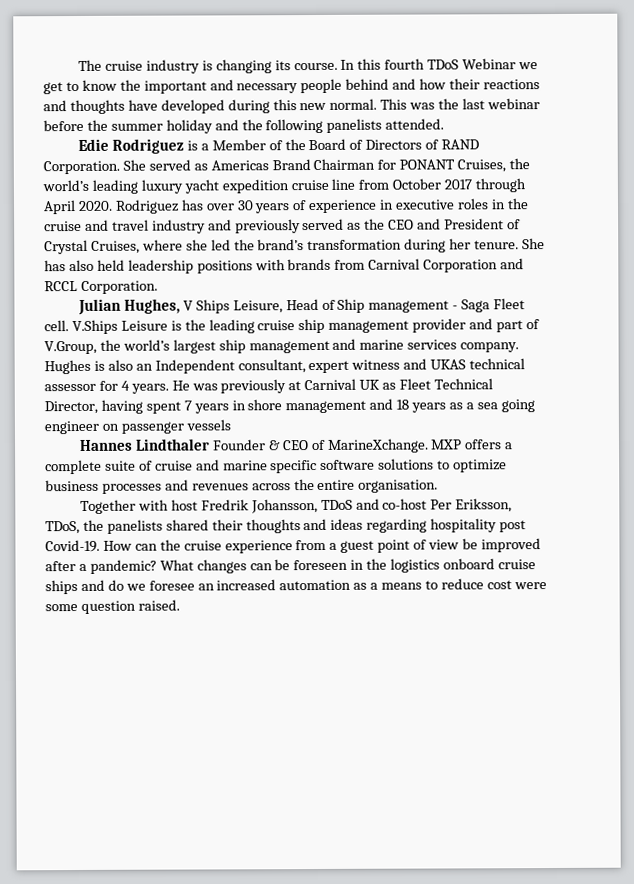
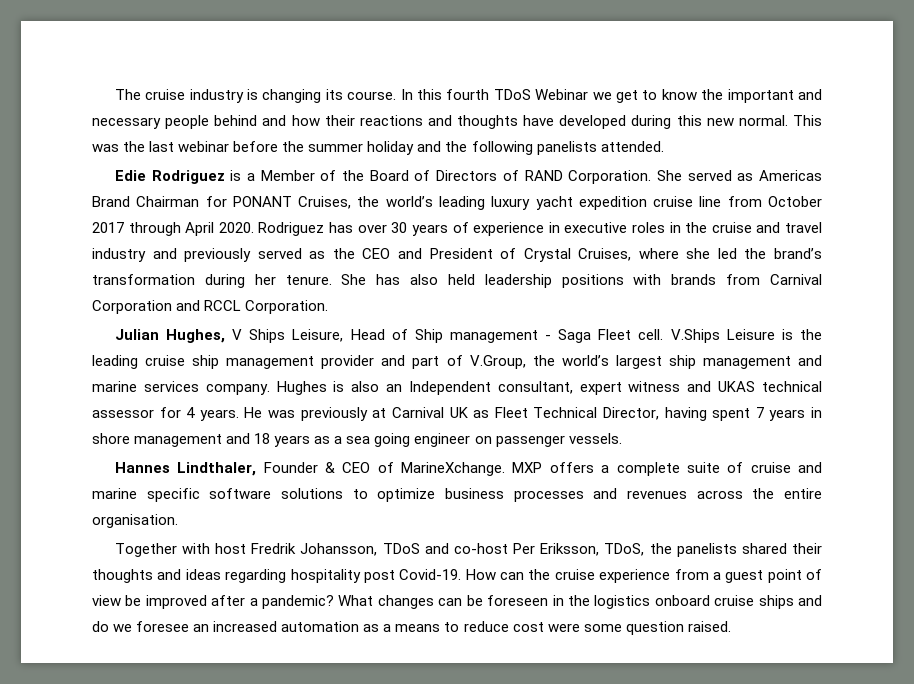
[185,419,231,431] vessels -> [568,433,622,444] vessels.
[135,438,211,451] Lindthaler -> [177,462,257,476] Lindthaler,

